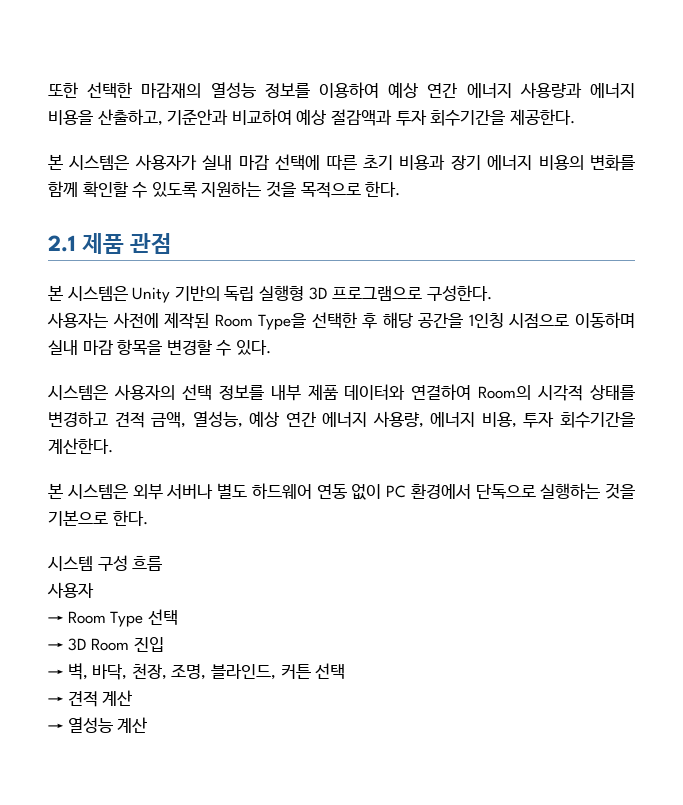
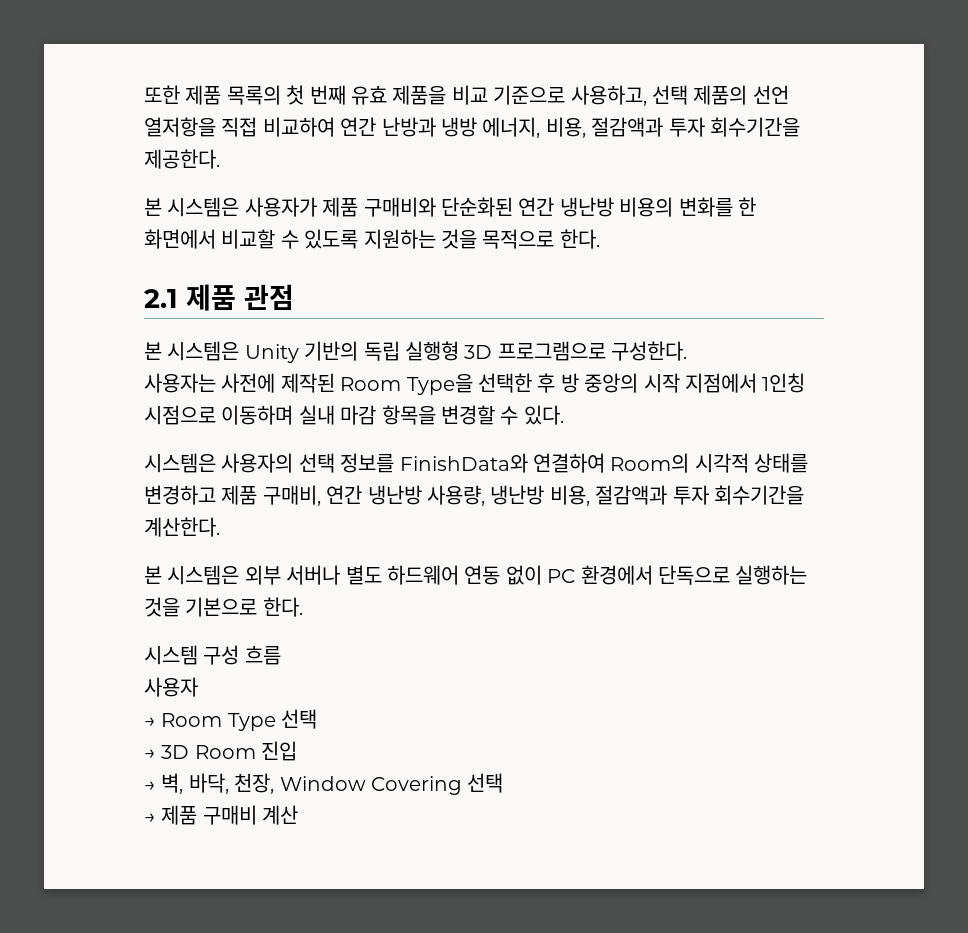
[87,82,635,98] [48,109,327,126] 선택한 마감재의 열성능 정보를 이용하여 예상 연간 에너지 사용량과 에너지 비용을 산출하고, 기준안과 비교하여 예상 -> [185,85,789,106] [144,117,586,138] 제품 목록의 첫 번째 유효 제품을 비교 기준으로 사용하고, 선택 제품의 선언 열저항을 직접 비교하여 연간 난방과 냉방 에너지, 비용,
[202,154,635,171] [48,181,128,198] 실내 마감 선택에 따른 초기 비용과 장기 에너지 비용의 변화를 함께 확인할 -> [322,197,756,217] [144,229,276,249] 제품 구매비와 단순화된 연간 냉난방 비용의 변화를 한 화면에서 비교할
[382,312,464,328] 해당 공간을 -> [560,373,757,393] 방 중앙의 시작 지점에서
[270,384,406,401] 내부 제품 데이터와 -> [399,453,528,473] FinishData와
[114,411,517,428] 견적 금액, 열성능, 예상 연간 에너지 사용량, 에너지 비용, -> [221,485,668,506] 제품 구매비, 연간 냉난방 사용량, 냉난방 비용, 절감액과
[171,663,346,680] [48,690,133,707] [48,717,148,733] 조명, 블라인드, 커튼 선택 // → 견적 계산 // → 열성능 계산 -> [279,773,504,795] [144,805,299,825] Window Covering 선택 // → 제품 구매비 계산

